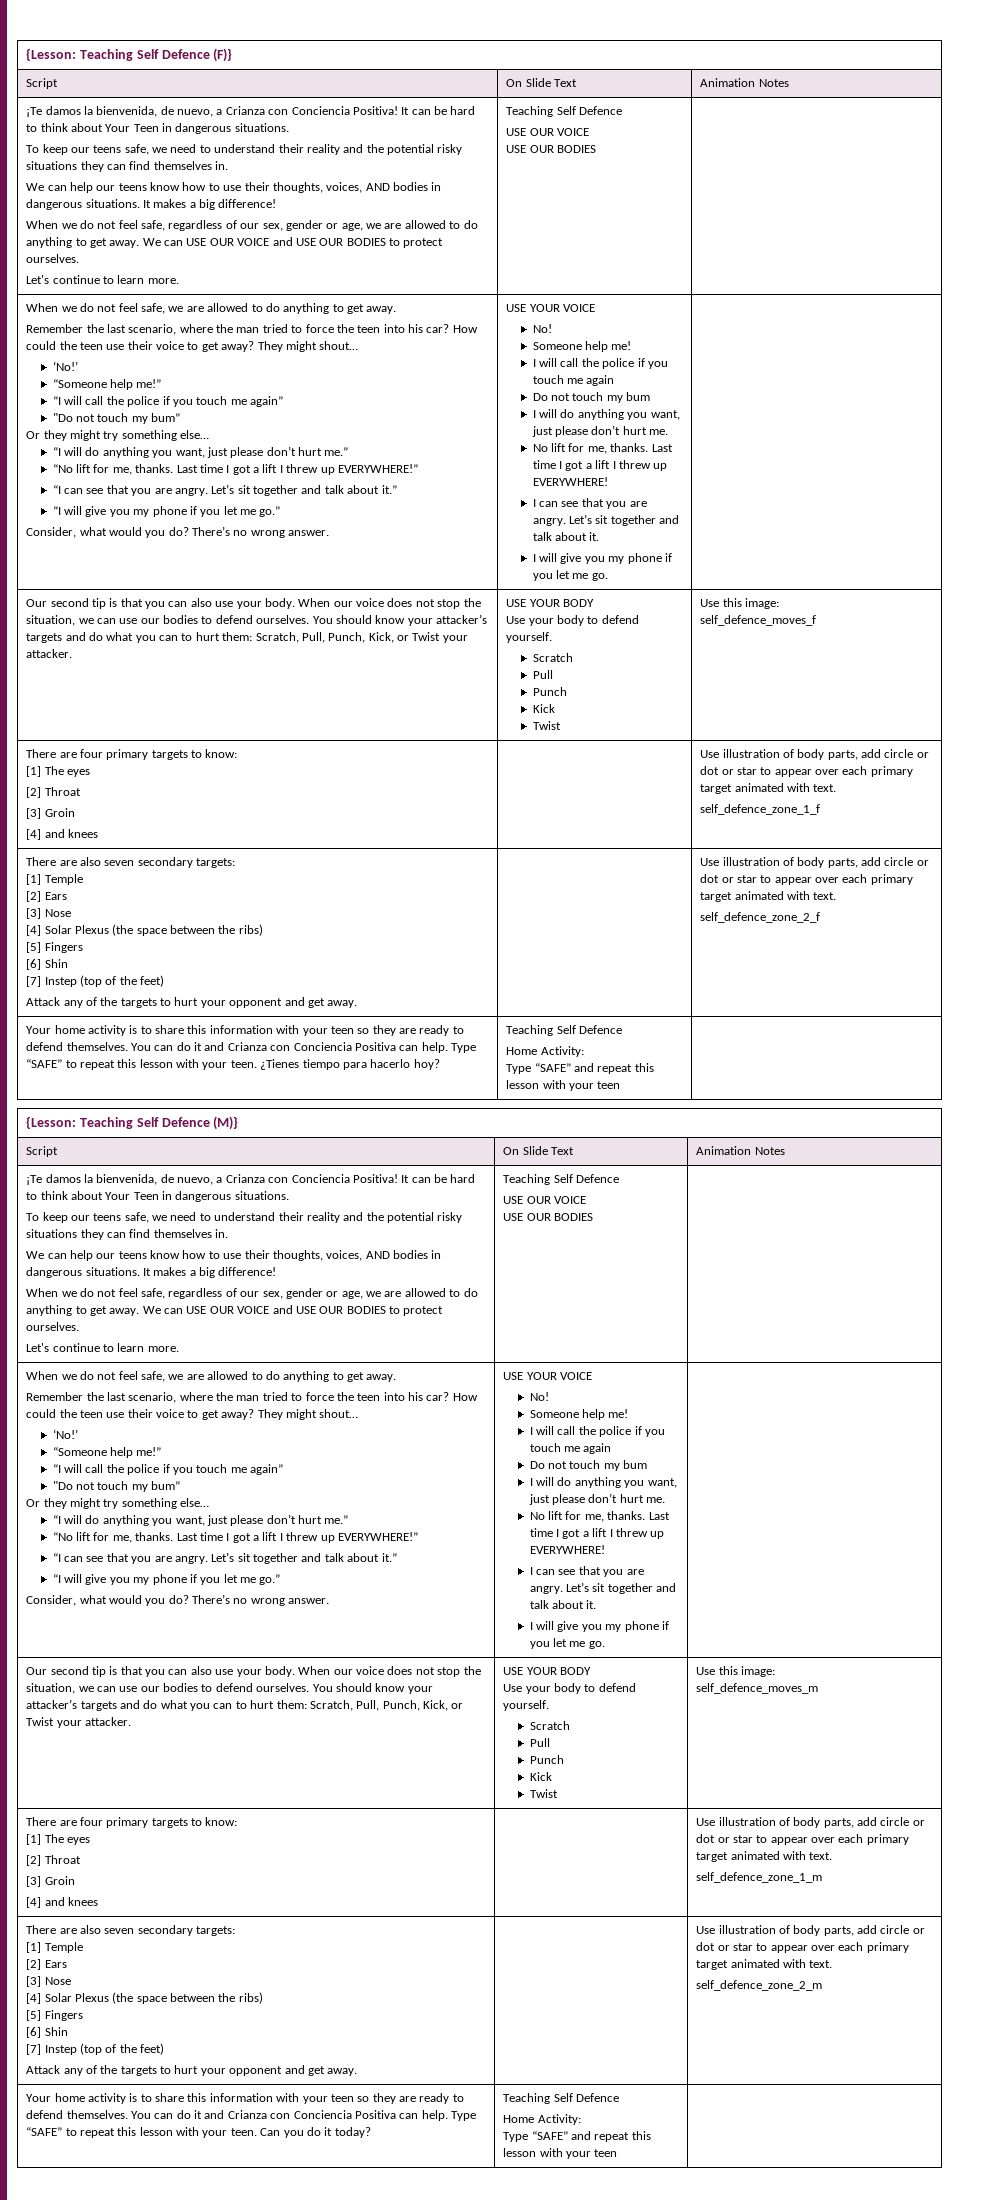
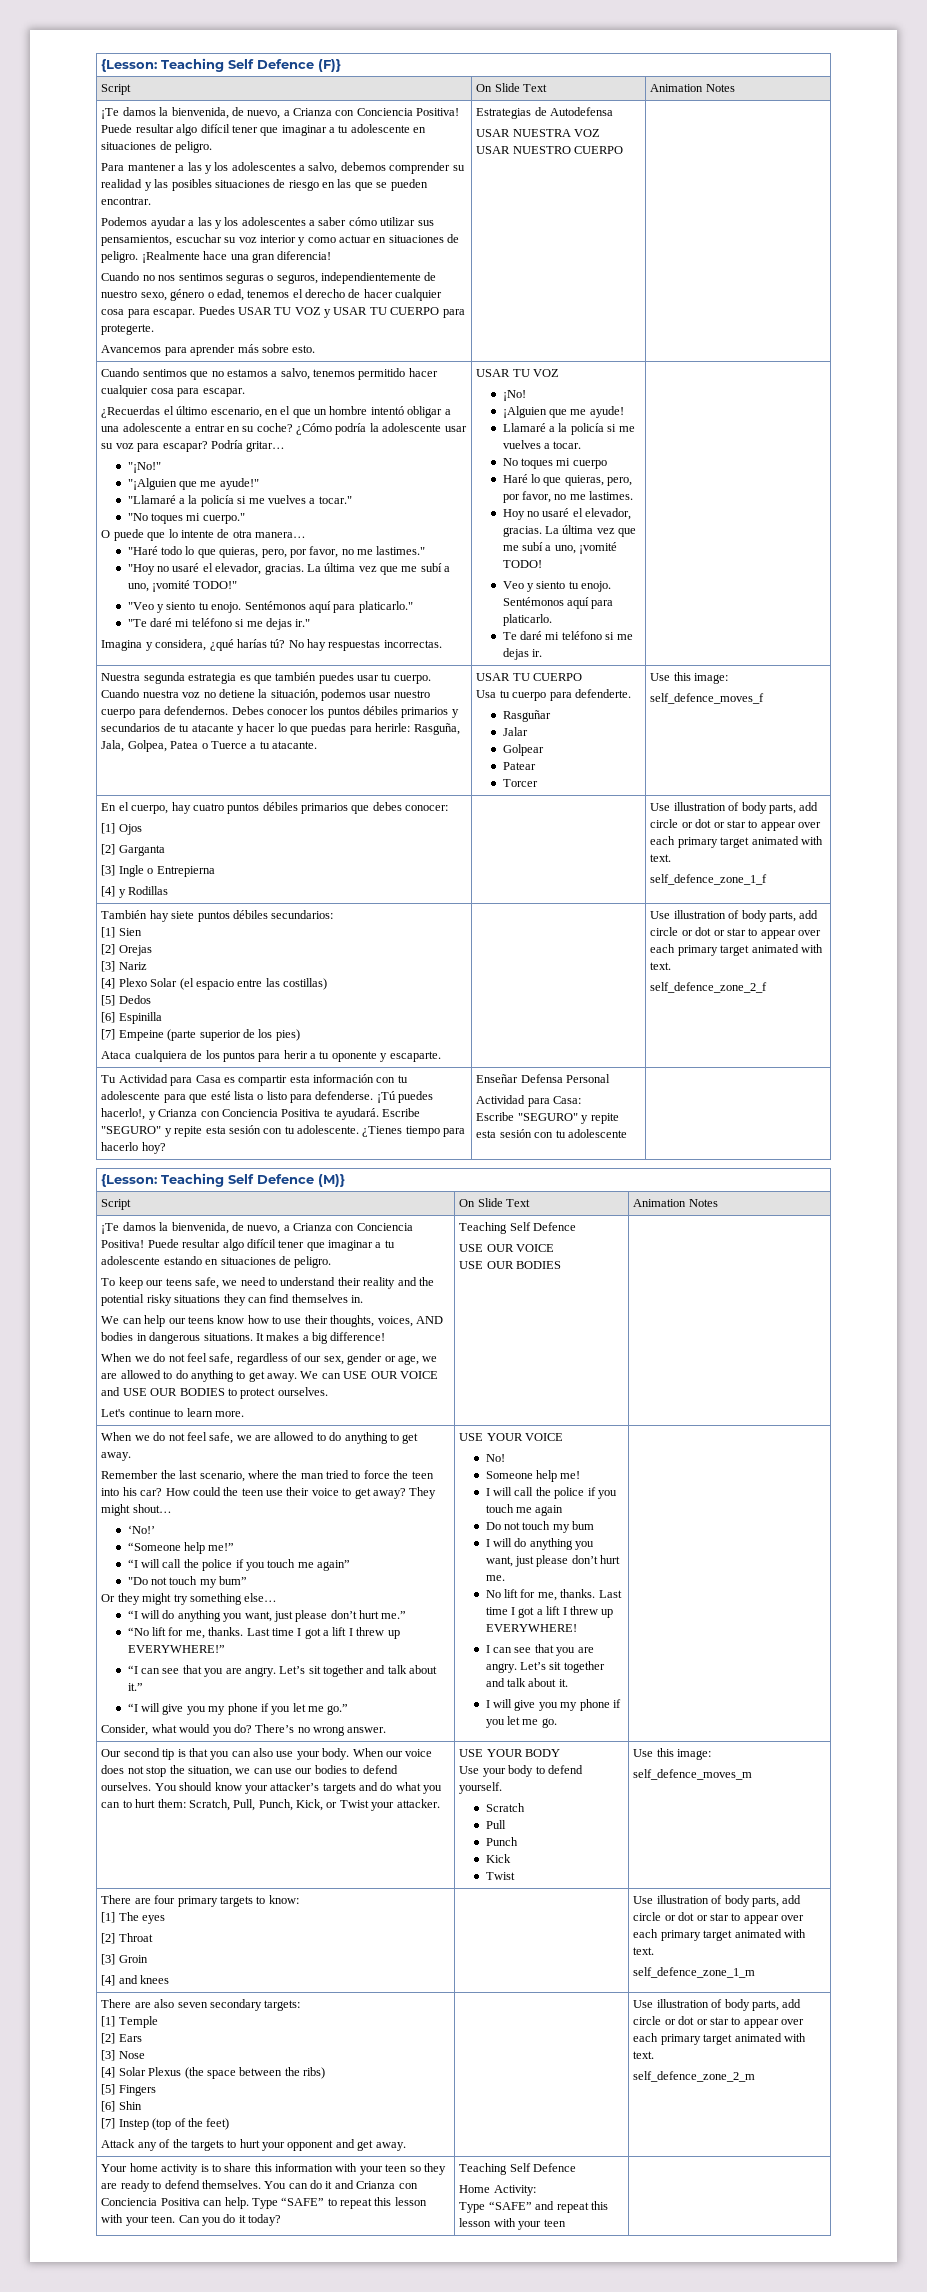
[401,106,476,115] [26,123,289,134] [26,144,463,155] [26,161,229,172] [26,182,442,193] [26,199,277,210] [26,220,478,231] [26,237,444,248] [26,254,80,263] [26,275,179,284] [506,106,622,117] [506,128,589,136] [506,145,596,153] [26,303,397,314] [26,324,478,335] [26,341,359,352] [52,361,78,371] [52,379,162,390] [52,396,284,407] [52,413,181,424] [26,430,210,441] [52,446,349,458] [52,464,418,475] [52,484,397,496] [52,506,281,517] [26,526,330,538] [506,304,595,312] [532,324,552,333] [532,341,632,352] [532,358,668,369] [532,375,615,386] [532,392,651,403] [532,409,680,420] [531,425,669,437] [532,443,673,454] [532,460,668,471] [532,477,608,486] [532,498,647,509] [532,514,680,526] [532,532,600,541] [532,553,672,564] [532,570,608,581] [26,598,481,609] [26,614,488,626] [26,632,468,643] [26,649,73,658] [506,599,594,607] [506,615,639,626] [506,632,553,643] [532,653,573,662] [532,670,553,679] [532,687,567,696] [532,704,555,713] [532,721,561,730] [700,598,779,609] [700,615,817,626] [26,749,238,760] [26,766,90,777] [26,787,81,798] [26,808,75,819] [26,829,98,840] It can be hard to think about Your Teen in dangerous situations. // To keep our teens safe, we need to understand their reality and the potential risky situations they can find themselves in. // We can help our teens know how to use their thoughts, voices, AND bodies in dangerous situations. It makes a big difference! // When we do not feel safe, regardless of our sex, gender or age, we are allowed to do anything to get away. We can USE OUR VOICE and USE OUR BODIES to protect ourselves. // Let's continue to learn more. | Teaching Self Defence // USE OUR VOICE // USE OUR BODIES | // When we do not feel safe, we are allowed to do anything to get away. // Remember the last scenario, where the man tried to force the teen into his car? How could the teen use their voice to get away? They might shout… // ‘No!’ // “Someone help me!” // “I will call the police if you touch me again” // "Do not touch my bum” // Or they might try something else… // “I will do anything you want, just please don’t hurt me.” // “No lift for me, thanks. Last time I got a lift I threw up EVERYWHERE!” // “I can see that you are angry. Let’s sit together and talk about it.” // “I will give you my phone if you let me go.” // Consider, what would you do? There’s no wrong answer. | USE YOUR VOICE // No! // Someone help me! // I will call the police if you touch me again // Do not touch my bum // I will do anything you want, just please don’t hurt me. // No lift for me, thanks. Last time I got a lift I threw up EVERYWHERE! // I can see that you are angry. Let’s sit together and talk about it. // I will give you my phone if you let me go. | // Our second tip is that you can also use your body. When our voice does not stop the situation, we can use our bodies to defend ourselves. You should know your attacker’s targets and do what you can to hurt them: Scratch, Pull, Punch, Kick, or Twist your attacker. | USE YOUR BODY // Use your body to defend yourself. // Scratch // Pull // Punch // Kick // Twist | Use this image: // self_defence_moves_f // There are four primary targets to know: // [1] The eyes // [2] Throat // [3] Groin // [4] and knees -> [101,124,427,136] [101,141,213,153] [101,162,465,174] [101,179,428,191] [101,197,152,205] [101,217,434,229] [101,234,460,246] [101,251,332,263] [101,272,437,284] [101,289,443,301] [101,306,465,318] [101,324,155,335] [101,344,316,356] [476,107,614,119] [476,129,601,137] [476,146,624,154] [101,368,438,380] [101,385,245,397] [101,406,451,418] [101,423,467,435] [101,440,286,452] [127,462,161,473] [127,478,259,490] [127,495,352,507] [127,513,245,524] [101,529,307,541] [127,546,426,558] [127,563,451,575] [127,580,238,592] [127,601,413,613] [127,618,311,630] [101,639,442,651] [476,369,560,377] [502,390,526,401] [502,406,624,418] [502,423,635,435] [502,440,582,449] [502,458,607,469] [502,474,633,486] [502,491,634,503] [502,508,632,520] [502,525,637,537] [502,542,618,554] [502,560,542,568] [502,581,612,592] [502,597,614,609] [502,614,552,626] [502,631,633,640] [502,648,543,660] [101,672,431,684] [101,689,430,701] [101,706,459,718] [101,723,460,735] [101,740,318,752] [476,673,583,681] [476,689,631,701] [502,710,551,722] [502,727,528,736] [502,744,544,756] [502,762,536,770] [502,779,538,787] [650,672,729,684] [650,693,765,704] [101,802,449,814] [101,823,142,835] [101,844,165,856] [101,865,215,877] [101,886,169,898] Puede resultar algo difícil tener que imaginar a tu adolescente en situaciones de peligro. // Para mantener a las y los adolescentes a salvo, debemos comprender su realidad y las posibles situaciones de riesgo en las que se pueden encontrar. // Podemos ayudar a las y los adolescentes a saber cómo utilizar sus pensamientos, escuchar su voz interior y como actuar en situaciones de peligro. ¡Realmente hace una gran diferencia! // Cuando no nos sentimos seguras o seguros, independientemente de nuestro sexo, género o edad, tenemos el derecho de hacer cualquier cosa para escapar. Puedes USAR TU VOZ y USAR TU CUERPO para protegerte. // Avancemos para aprender más sobre esto. | Estrategias de Autodefensa // USAR NUESTRA VOZ // USAR NUESTRO CUERPO | // Cuando sentimos que no estamos a salvo, tenemos permitido hacer cualquier cosa para escapar. // ¿Recuerdas el último escenario, en el que un hombre intentó obligar a una adolescente a entrar en su coche? ¿Cómo podría la adolescente usar su voz para escapar? Podría gritar… // "¡No!" // "¡Alguien que me ayude!" // "Llamaré a la policía si me vuelves a tocar." // "No toques mi cuerpo." // O puede que lo intente de otra manera… // "Haré todo lo que quieras, pero, por favor, no me lastimes." // "Hoy no usaré el elevador, gracias. La última vez que me subí a uno, ¡vomité TODO!" // "Veo y siento tu enojo. Sentémonos aquí para platicarlo." // "Te daré mi teléfono si me dejas ir." // Imagina y considera, ¿qué harías tú? No hay respuestas incorrectas. | USAR TU VOZ // ¡No! // ¡Alguien que me ayude! // Llamaré a la policía si me vuelves a tocar. // No toques mi cuerpo // Haré lo que quieras, pero, por favor, no me lastimes. // Hoy no usaré el elevador, gracias. La última vez que me subí a uno, ¡vomité TODO! // Veo y siento tu enojo. Sentémonos aquí para platicarlo. // Te daré mi teléfono si me dejas ir. | // Nuestra segunda estrategia es que también puedes usar tu cuerpo. Cuando nuestra voz no detiene la situación, podemos usar nuestro cuerpo para defendernos. Debes conocer los puntos débiles primarios y secundarios de tu atacante y hacer lo que puedas para herirle: Rasguña, Jala, Golpea, Patea o Tuerce a tu atacante. | USAR TU CUERPO // Usa tu cuerpo para defenderte. // Rasguñar // Jalar // Golpear // Patear // Torcer | Use this image: // self_defence_moves_f // En el cuerpo, hay cuatro puntos débiles primarios que debes conocer: // [1] Ojos // [2] Garganta // [3] Ingle o Entrepierna // [4] y Rodillas
[26,857,236,868] [26,874,83,885] [26,891,67,902] [26,908,71,919] [26,924,263,936] [26,942,83,953] [26,959,68,970] [26,975,165,987] [26,997,358,1008] There are also seven secondary targets: // [1] Temple // [2] Ears // [3] Nose // [4] Solar Plexus (the space between the ribs) // [5] Fingers // [6] Shin // [7] Instep (top of the feet) // Attack any of the targets to hurt your opponent and get away. -> [101,910,334,922] [101,927,142,938] [101,944,152,956] [101,961,147,972] [101,978,328,990] [101,995,151,1006] [101,1012,162,1024] [101,1029,300,1041] [101,1050,441,1062] También hay siete puntos débiles secundarios: // [1] Sien // [2] Orejas // [3] Nariz // [4] Plexo Solar (el espacio entre las costillas) // [5] Dedos // [6] Espinilla // [7] Empeine (parte superior de los pies) // Ataca cualquiera de los puntos para herir a tu oponente y escaparte.
[26,1025,464,1036] [26,1042,477,1053] [26,1059,257,1070] Your home activity is to share this information with your teen so they are ready to defend themselves. You can do it and Crianza con Conciencia Positiva can help. Type “SAFE” to repeat this lesson with your teen. -> [101,1074,408,1086] [101,1091,434,1103] [101,1108,421,1120] [101,1125,360,1137] Tu Actividad para Casa es compartir esta información con tu adolescente para que esté lista o listo para defenderse. ¡Tú puedes hacerlo!, y Crianza con Conciencia Positiva te ayudará. Escribe "SEGURO" y repite esta sesión con tu adolescente.
[506,1025,622,1036] [506,1046,584,1057] [506,1063,654,1074] [506,1080,621,1091] Teaching Self Defence // Home Activity: // Type “SAFE” and repeat this lesson with your teen -> [476,1074,611,1083] [476,1095,582,1107] [476,1112,619,1124] [476,1129,627,1138] Enseñar Defensa Personal // Actividad para Casa: // Escribe "SEGURO" y repite esta sesión con tu adolescente
[401,1174,476,1183] [26,1191,289,1202] It can be hard to think about Your Teen in dangerous situations. -> [147,1239,395,1251] [101,1256,332,1268] Puede resultar algo difícil tener que imaginar a tu adolescente estando en situaciones de peligro.

